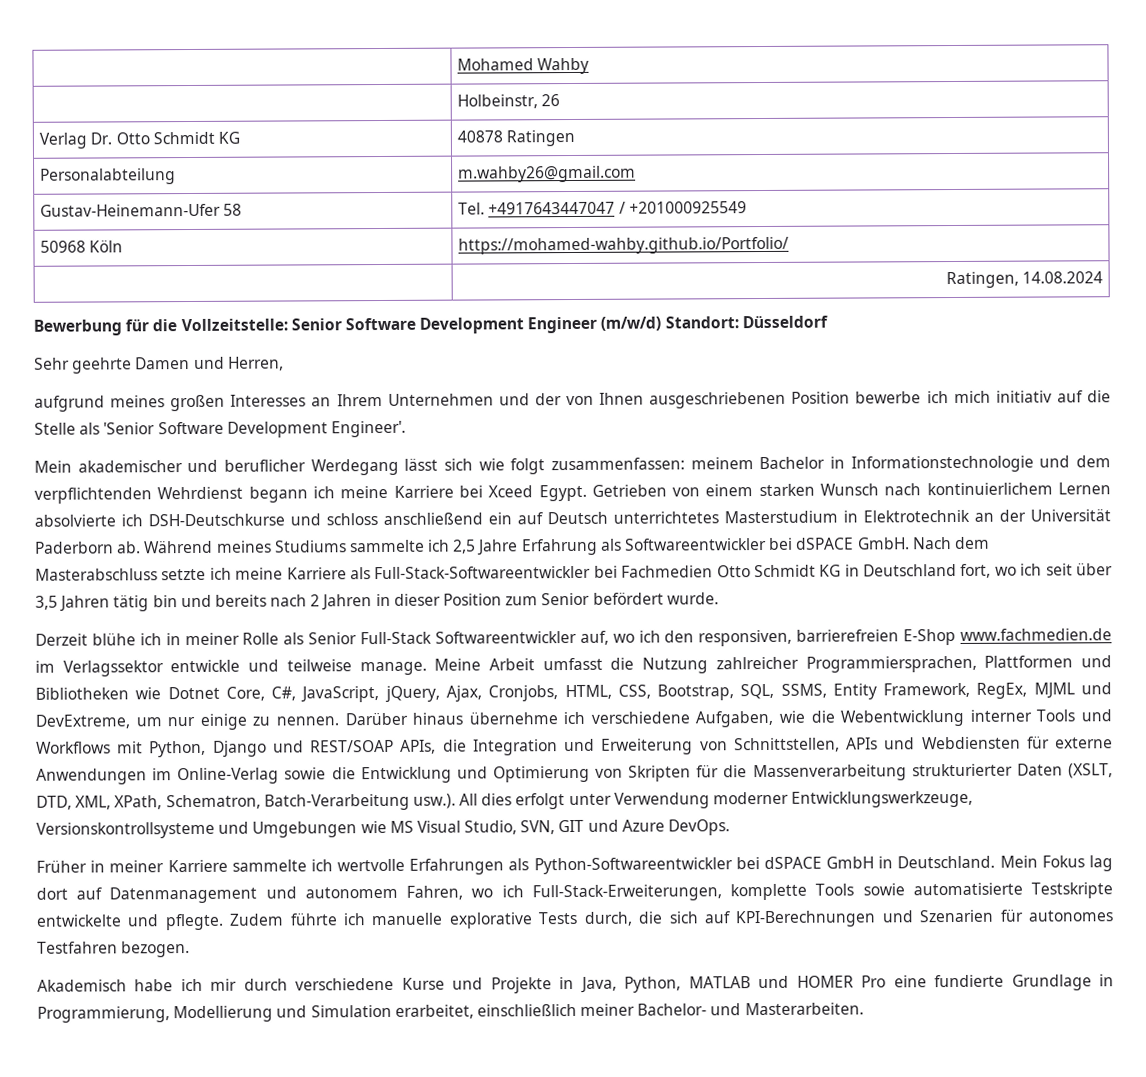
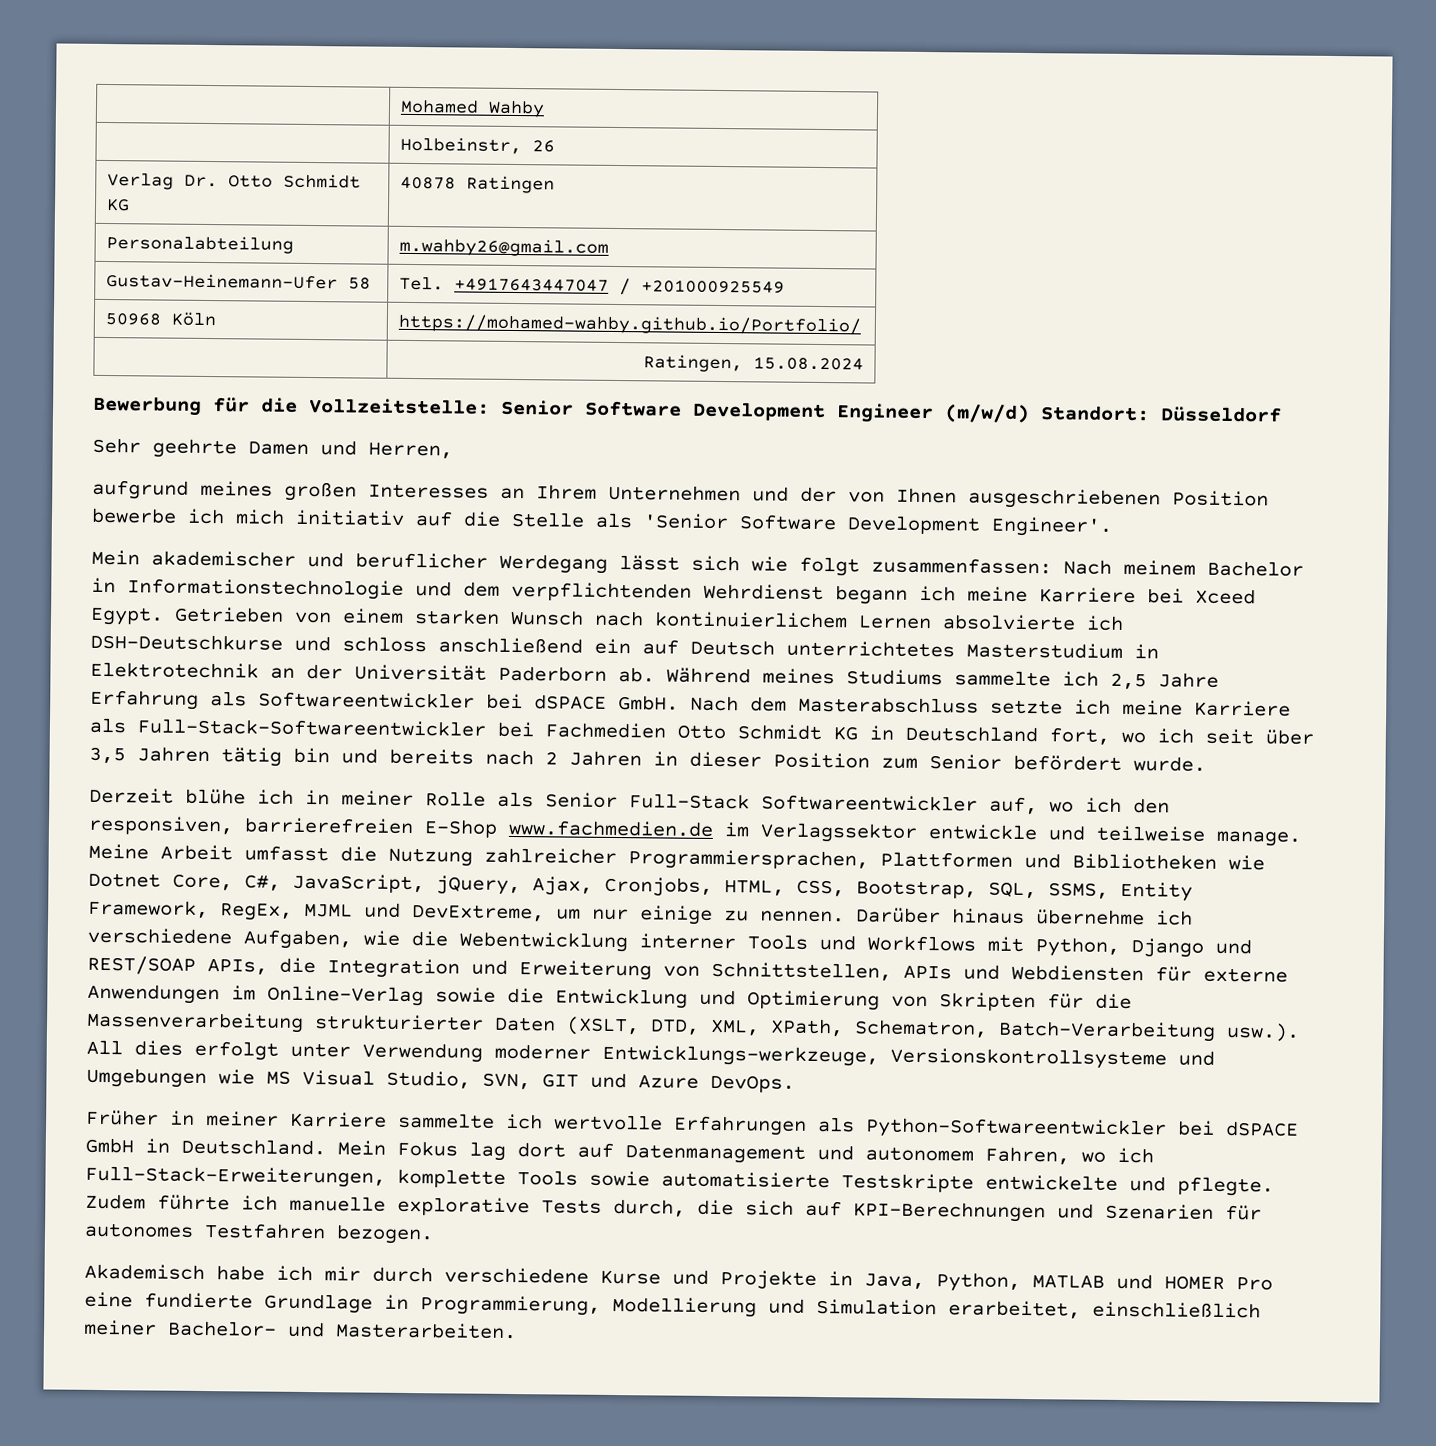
[1021,271,1103,284] 14.08.2024 -> [752,356,864,371] 15.08.2024
(686, 464) none -> [1063,559,1112,575] Nach
[791,790,974,808] Entwicklungswerkzeuge, -> [602,1044,879,1067] Entwicklungs-werkzeuge,

